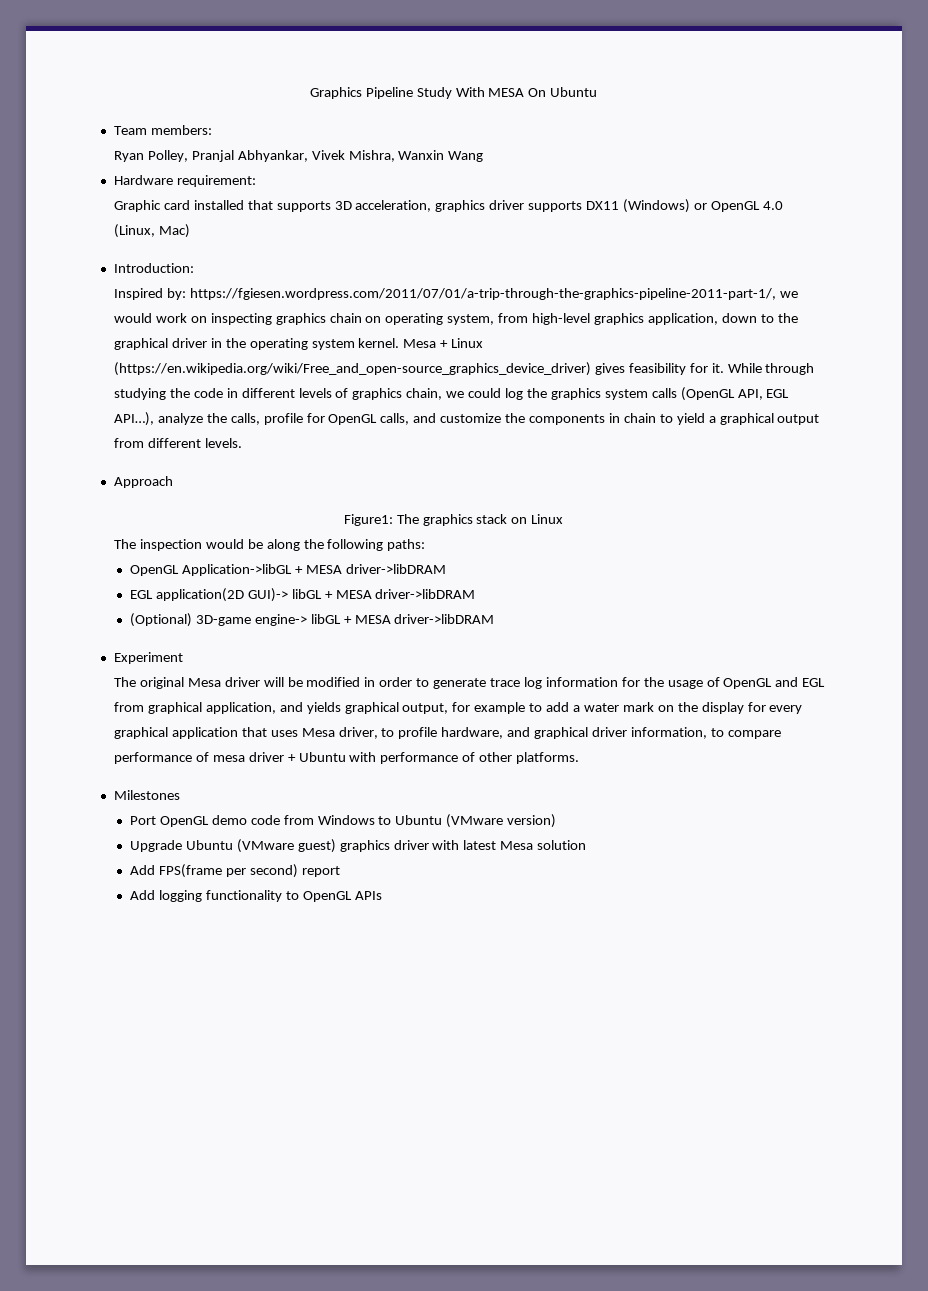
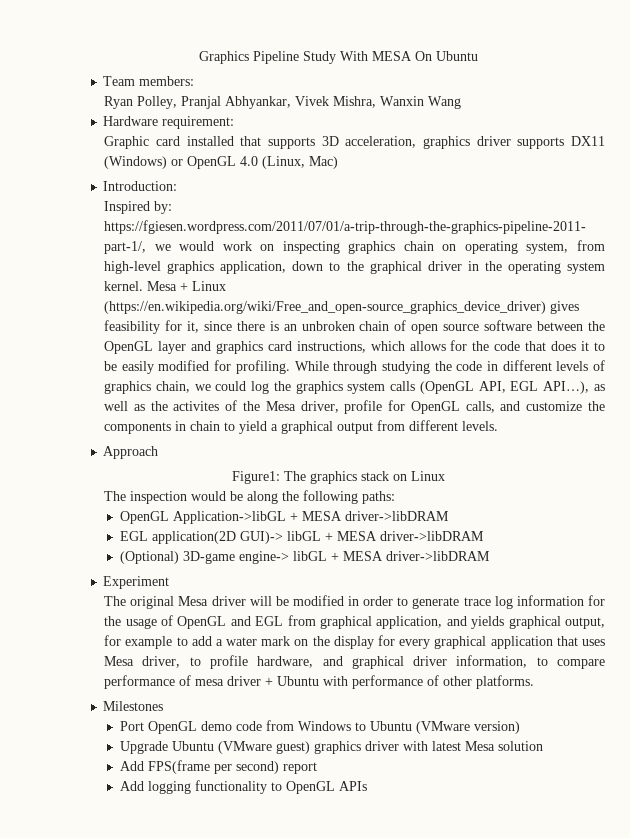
[711,363,724,373] it. -> [186,320,606,334] [104,340,606,354] [104,360,290,374] it, since there is an unbroken chain of open source software between the OpenGL layer and graphics card instructions, which allows for the code that does it to be easily modified for profiling.
[157,413,260,425] analyze the calls, -> [594,384,606,391] [104,400,339,413] as well as the activites of the Mesa driver,

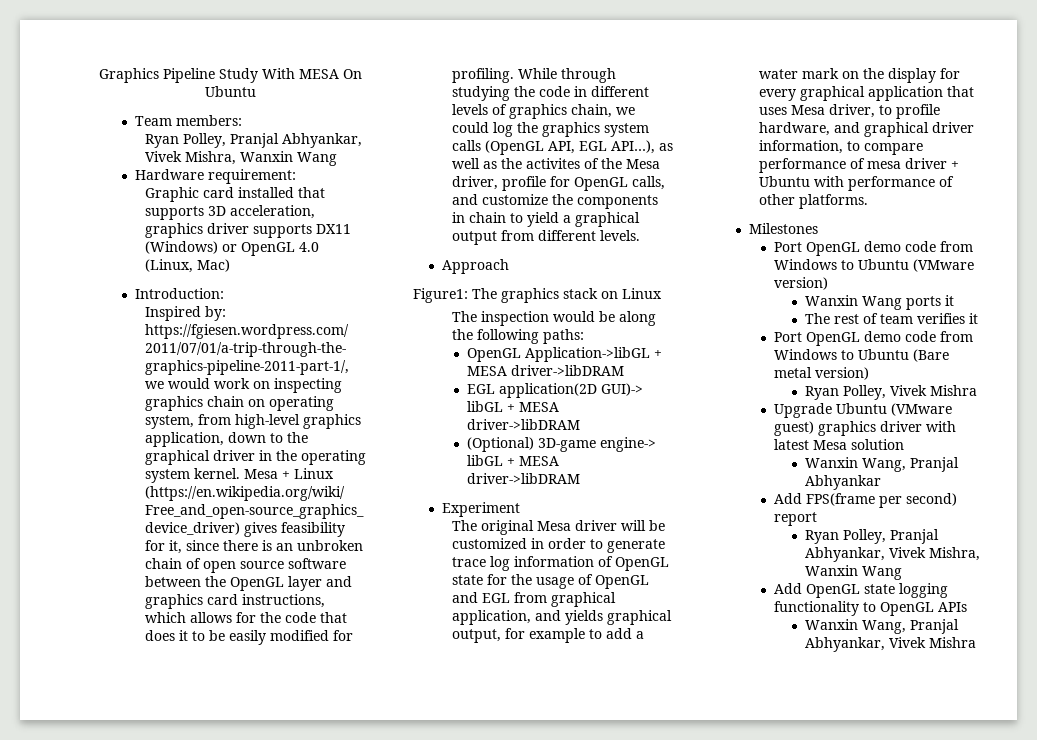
[292,595,344,606] modified -> [451,538,527,549] customized
(584, 600) none -> [597,556,669,571] [451,575,483,585] of OpenGL state
(520, 727) none -> [805,295,954,310] [805,313,978,324] [774,331,974,346] [774,349,950,362] [774,367,870,380] [805,385,977,400] // Wanxin Wang ports it // The rest of team verifies it // Port OpenGL demo code from Windows to Ubuntu (Bare metal version) // Ryan Polley, Vivek Mishra
(543, 746) none -> [805,457,959,472] [805,475,881,490] // Wanxin Wang, Pranjal Abhyankar
[119,781,144,791] // Add -> [805,529,939,544] [805,547,980,562] [805,565,902,580] [774,583,896,598] // Ryan Polley, Pranjal Abhyankar, Vivek Mishra, Wanxin Wang // Add OpenGL state
(367, 786) none -> [805,619,959,634] [805,637,976,652] // Wanxin Wang, Pranjal Abhyankar, Vivek Mishra

